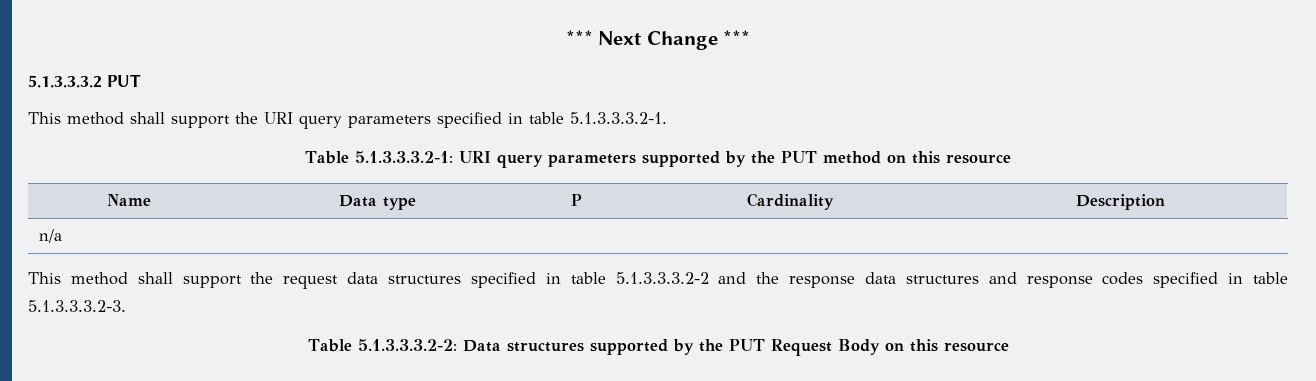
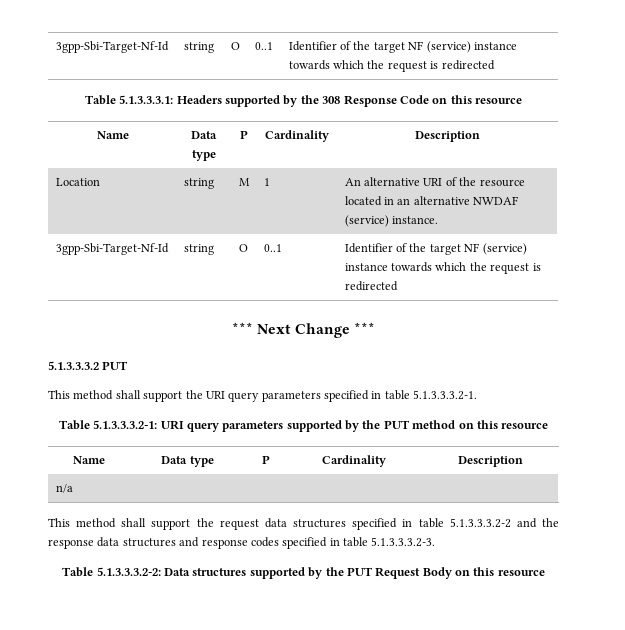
(565, 37) none -> [55,41,169,53] [183,42,214,53] [230,42,240,50] [254,42,273,50] [288,41,517,53] [288,60,495,72] [84,95,523,107] [96,131,129,139] [191,131,217,139] [191,150,216,161] [239,130,248,139] [265,130,329,142] [415,131,481,142] [55,178,100,186] [183,178,214,189] [238,178,250,186] [263,178,270,186] [344,177,525,187] [344,196,519,206] [344,215,438,227] [55,243,169,255] [183,244,214,255] [239,244,248,252] [263,244,282,252] [344,243,527,255] [344,262,541,274] [344,281,398,291] 3gpp-Sbi-Target-Nf-Id | string | O | 0..1 | Identifier of the target NF (service) instance towards which the request is redirected // Table 5.1.3.3.3.1: Headers supported by the 308 Response Code on this resource // Name | Data type | P | Cardinality | Description // Location | string | M | 1 | An alternative URI of the resource located in an alternative NWDAF (service) instance. // 3gpp-Sbi-Target-Nf-Id | string | O | 0..1 | Identifier of the target NF (service) instance towards which the request is redirected //

